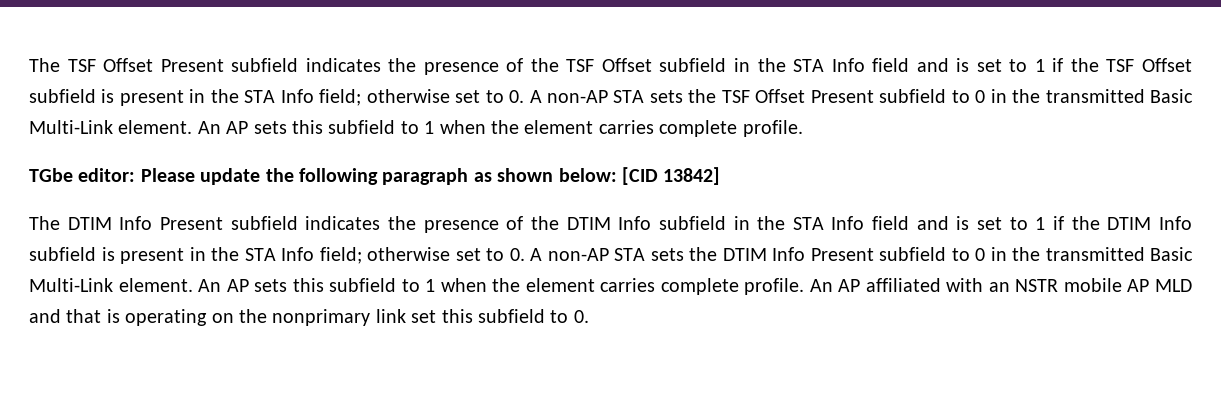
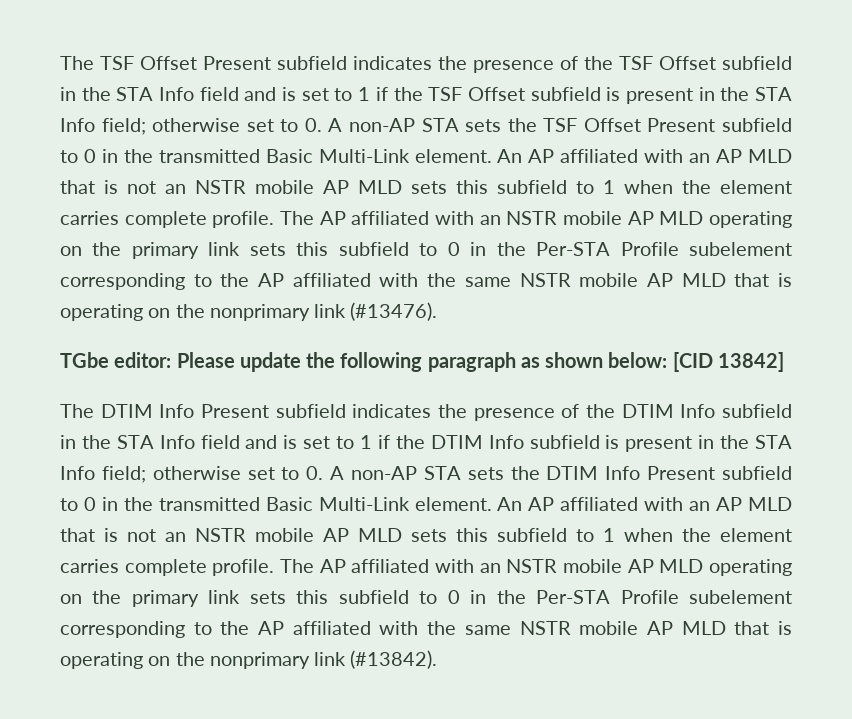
(249, 127) none -> [560,149,793,163] [60,180,402,194] affiliated with an AP MLD that is not an NSTR mobile AP MLD
(803, 128) none -> [280,211,792,228] [60,242,792,259] [60,273,793,290] [60,302,438,321] The AP affiliated with an NSTR mobile AP MLD operating on the primary link sets this subfield to 0 in the Per-STA Profile subelement corresponding to the AP affiliated with the same NSTR mobile AP MLD that is operating on the nonprimary link (#13476).
(249, 285) none -> [560,497,793,511] [60,528,402,542] affiliated with an AP MLD that is not an NSTR mobile AP MLD
[809,278,1192,292] [29,309,589,326] An AP affiliated with an NSTR mobile AP MLD and that is operating on the nonprimary link set this subfield to 0. -> [280,559,792,576] [60,590,792,607] [60,621,793,638] [60,650,438,669] The AP affiliated with an NSTR mobile AP MLD operating on the primary link sets this subfield to 0 in the Per-STA Profile subelement corresponding to the AP affiliated with the same NSTR mobile AP MLD that is operating on the nonprimary link (#13842).

